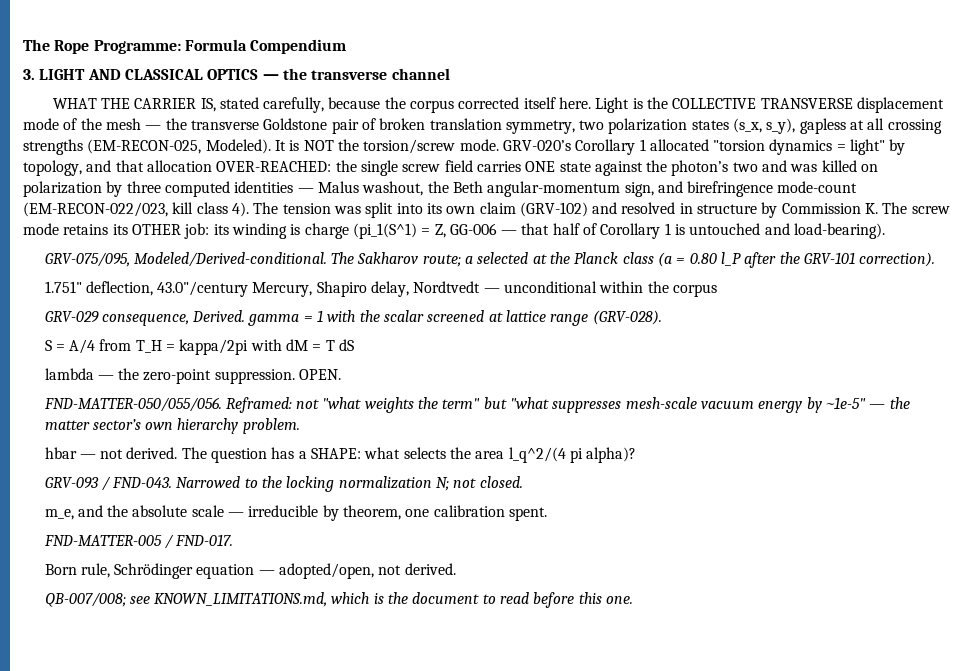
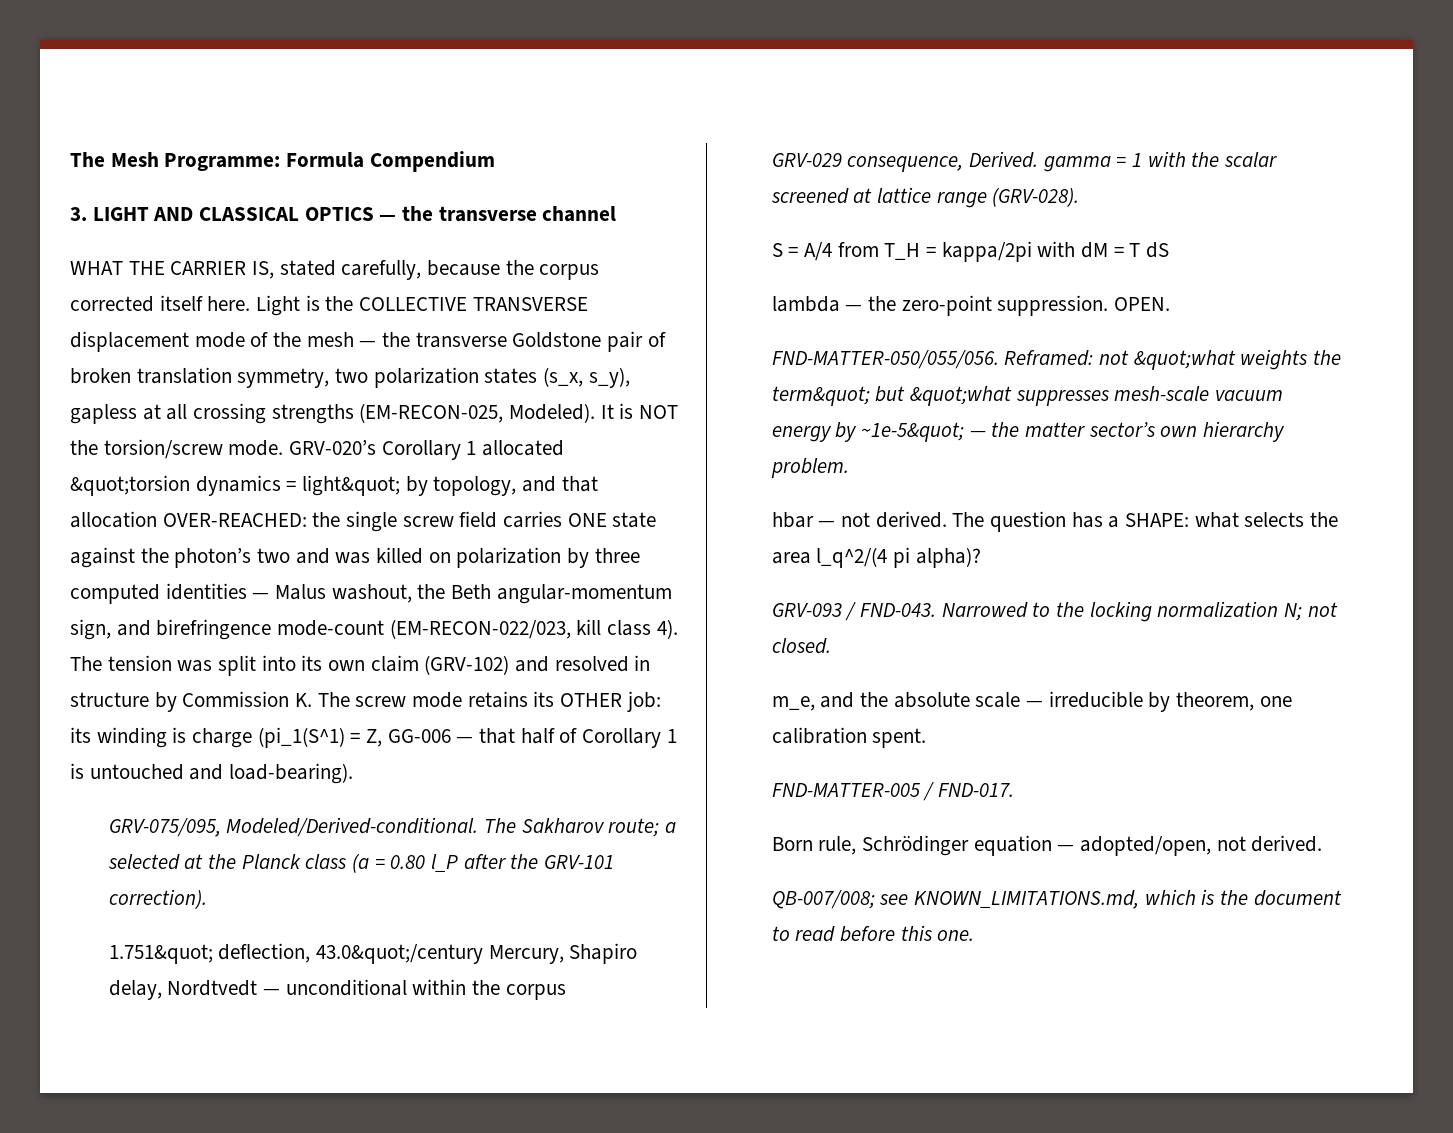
[23,39,90,54] The Rope -> [70,152,159,167] The Mesh
[713,140,766,151] "torsion -> [70,475,190,496] &quot;torsion
[850,139,886,155] light" -> [302,475,401,496] light&quot;
[44,281,249,297] 1.751" deflection, 43.0"/century -> [108,943,483,964] 1.751&quot; deflection, 43.0&quot;/century
[322,397,362,409] "what -> [1133,350,1236,370] &quot;what
[442,397,550,409] term" but "what -> [771,386,1012,406] term&quot; but &quot;what
[826,397,867,409] ~1e-5" -> [860,422,964,442] ~1e-5&quot;

